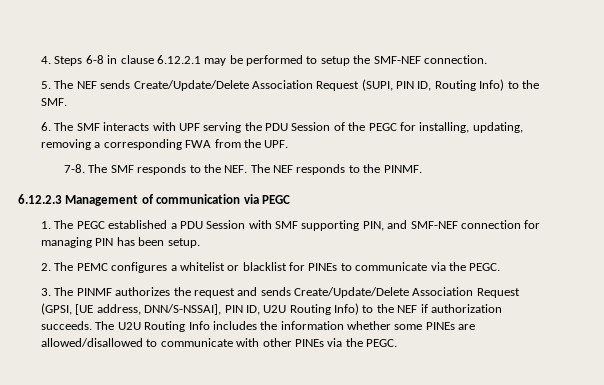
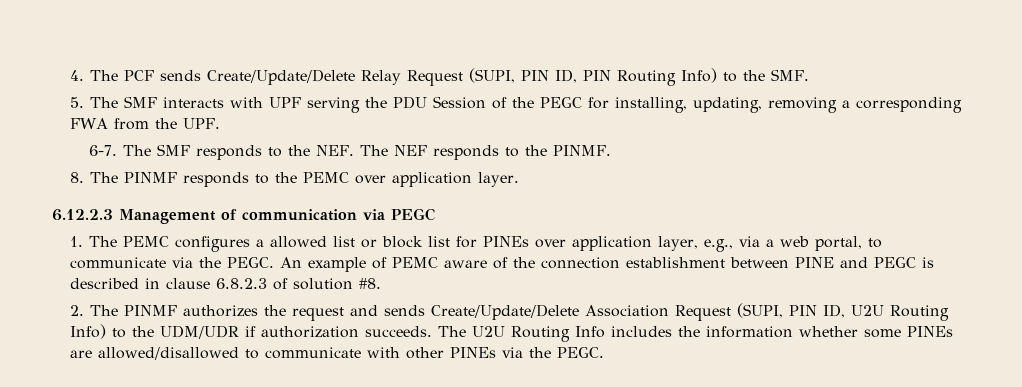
[54,55,487,66] [41,79,432,91] Steps 6-8 in clause 6.12.2.1 may be performed to setup the SMF-NEF connection. // 5. The NEF sends Create/Update/Delete Association Request (SUPI, PIN ID, -> [90,68,612,86] The PCF sends Create/Update/Delete Relay Request (SUPI, PIN ID, PIN
[41,122,52,131] 6. -> [70,97,85,108] 5.
[64,164,86,173] 7-8. -> [88,145,117,156] 6-7.
(422, 169) none -> [70,172,520,187] // 8. The PINMF responds to the PEMC over application layer.
[76,220,541,231] [41,237,200,248] [41,262,338,273] PEGC established a PDU Session with SMF supporting PIN, and SMF-NEF connection for managing PIN has been setup. // 2. The PEMC configures a whitelist or blacklist for PINEs -> [123,236,863,252] PEMC configures a allowed list or block list for PINEs over application layer, e.g., via a web portal,
[41,288,52,296] // 3. -> [280,257,935,272] [70,278,382,290] [70,305,85,316] An example of PEMC aware of the connection establishment between PINE and PEGC is described in clause 6.8.2.3 of solution #8. // 2.
[41,303,222,315] (GPSI, [UE address, DNN/S-NSSAI], -> [737,303,784,318] (SUPI,
[397,305,418,313] NEF -> [160,325,240,339] UDM/UDR

